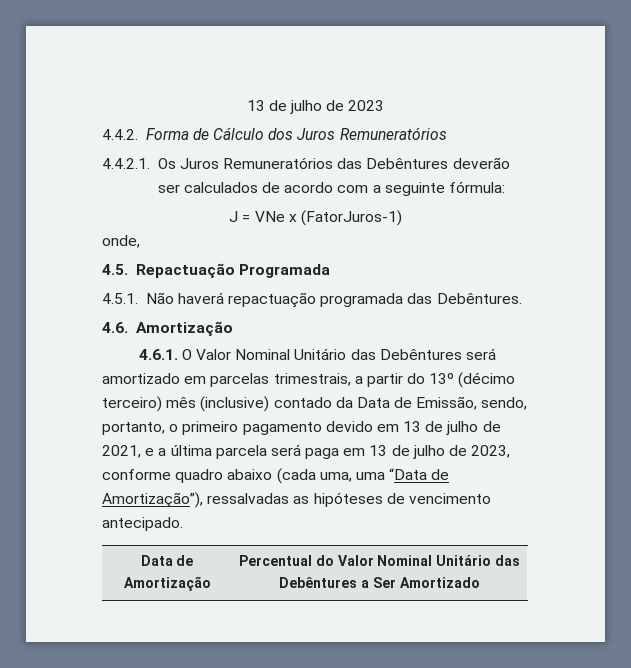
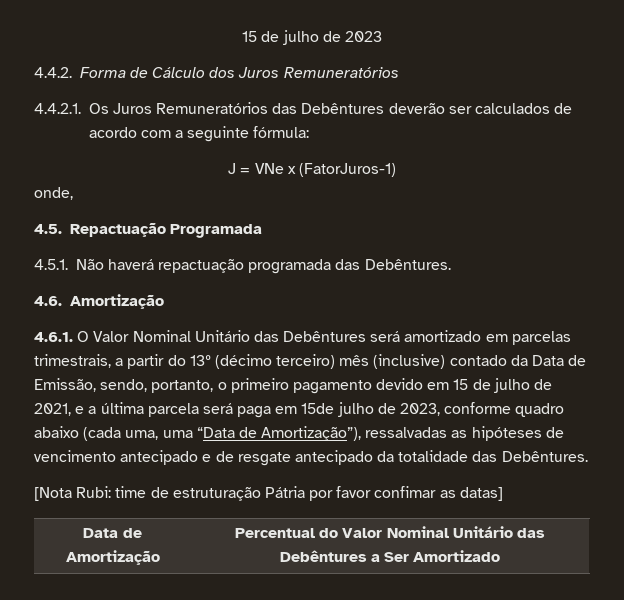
[246,100,265,111] 13 -> [242,31,258,42] 15
[403,421,422,432] 13 -> [453,379,469,390] 15
[369,445,410,456] 13 de -> [301,403,335,414] 15de
[102,517,183,531] antecipado. -> [120,450,588,466] [34,486,503,501] antecipado e de resgate antecipado da totalidade das Debêntures. // [Nota Rubi: time de estruturação Pátria por favor confimar as datas]

